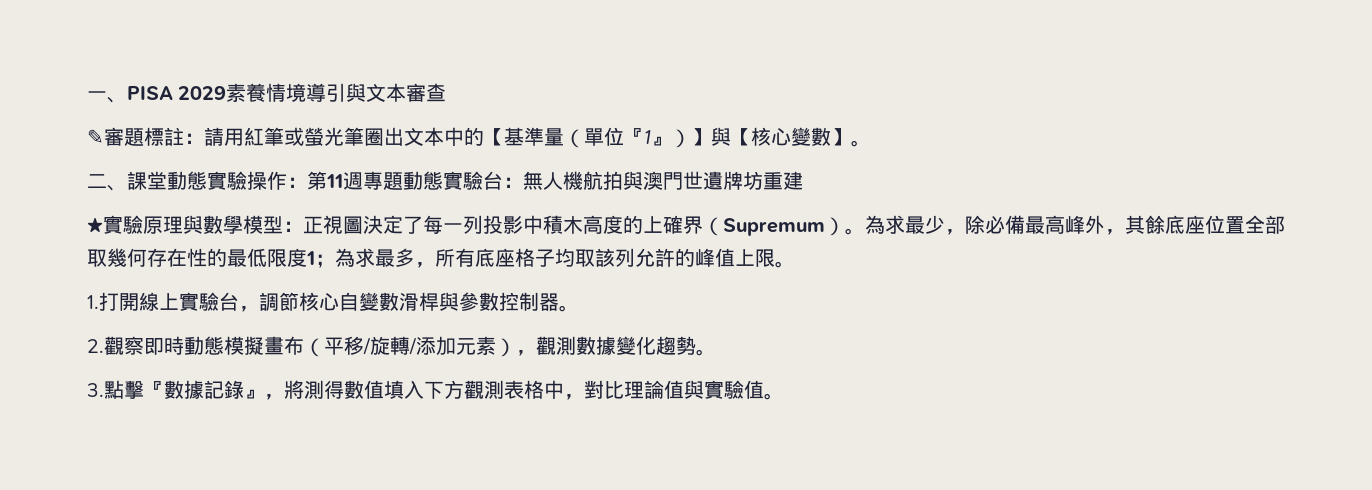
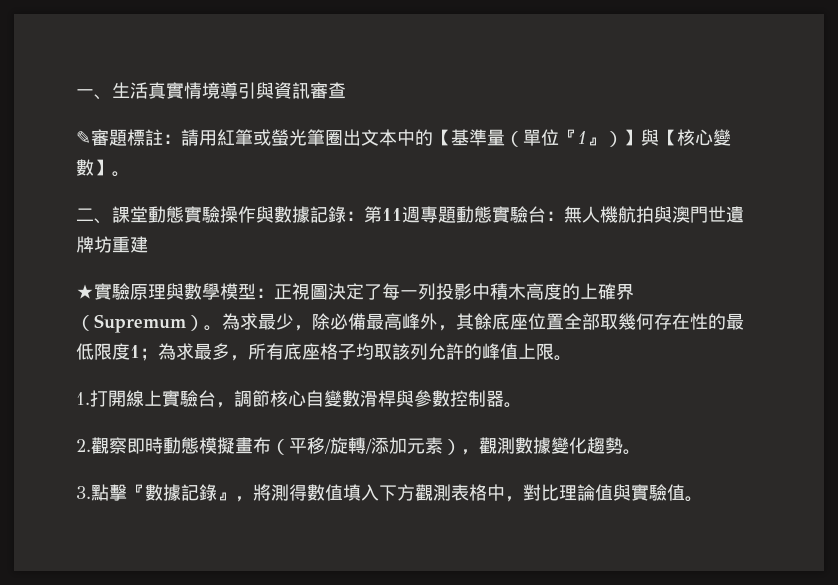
[127,83,267,102] PISA 2029素養 -> [112,82,184,99] 生活真實
[366,83,407,102] 文本 -> [274,82,310,99] 資訊
(287, 180) none -> [256,206,346,223] 與數據記錄

